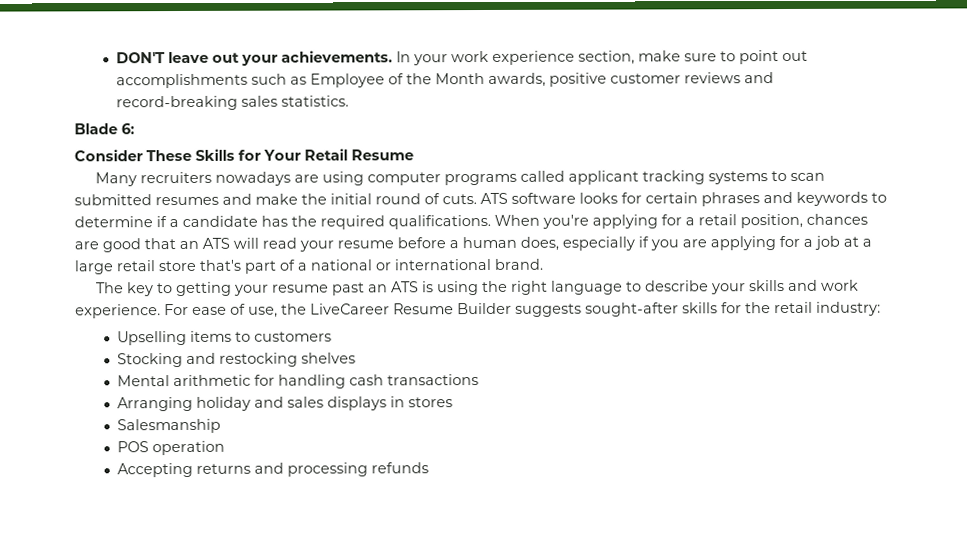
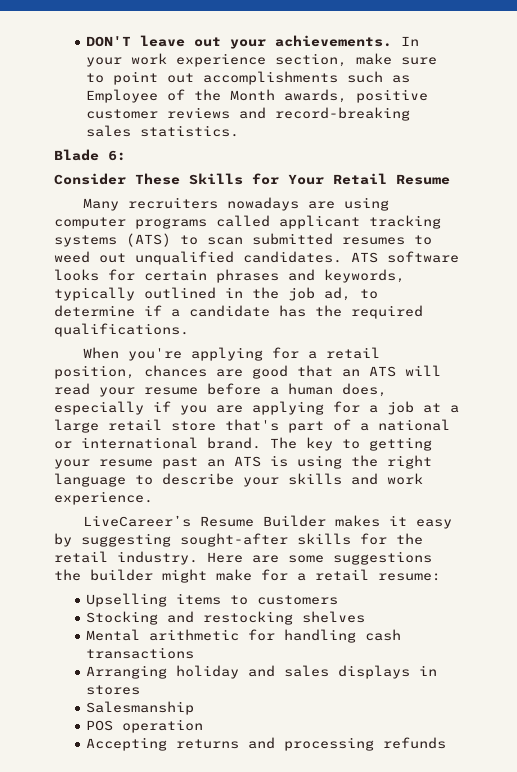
(768, 178) none -> [126,233,171,247] (ATS)
[222,193,477,205] and make the initial round of cuts. -> [414,235,432,245] [54,251,342,265] to weed out unqualified candidates.
[796,191,868,206] keywords -> [324,269,405,283] [54,287,351,301] keywords, typically outlined in the job ad,
(491, 222) none -> (189, 330) //
(543, 264) // -> (261, 443) none
[164,302,582,318] For ease of use, the LiveCareer Resume Builder suggests -> [83,515,453,529] [54,533,171,547] // LiveCareer’s Resume Builder makes it easy by suggesting
[816,301,881,316] industry: -> [117,551,432,565] [54,569,441,583] industry. Here are some suggestions the builder might make for a retail resume:

